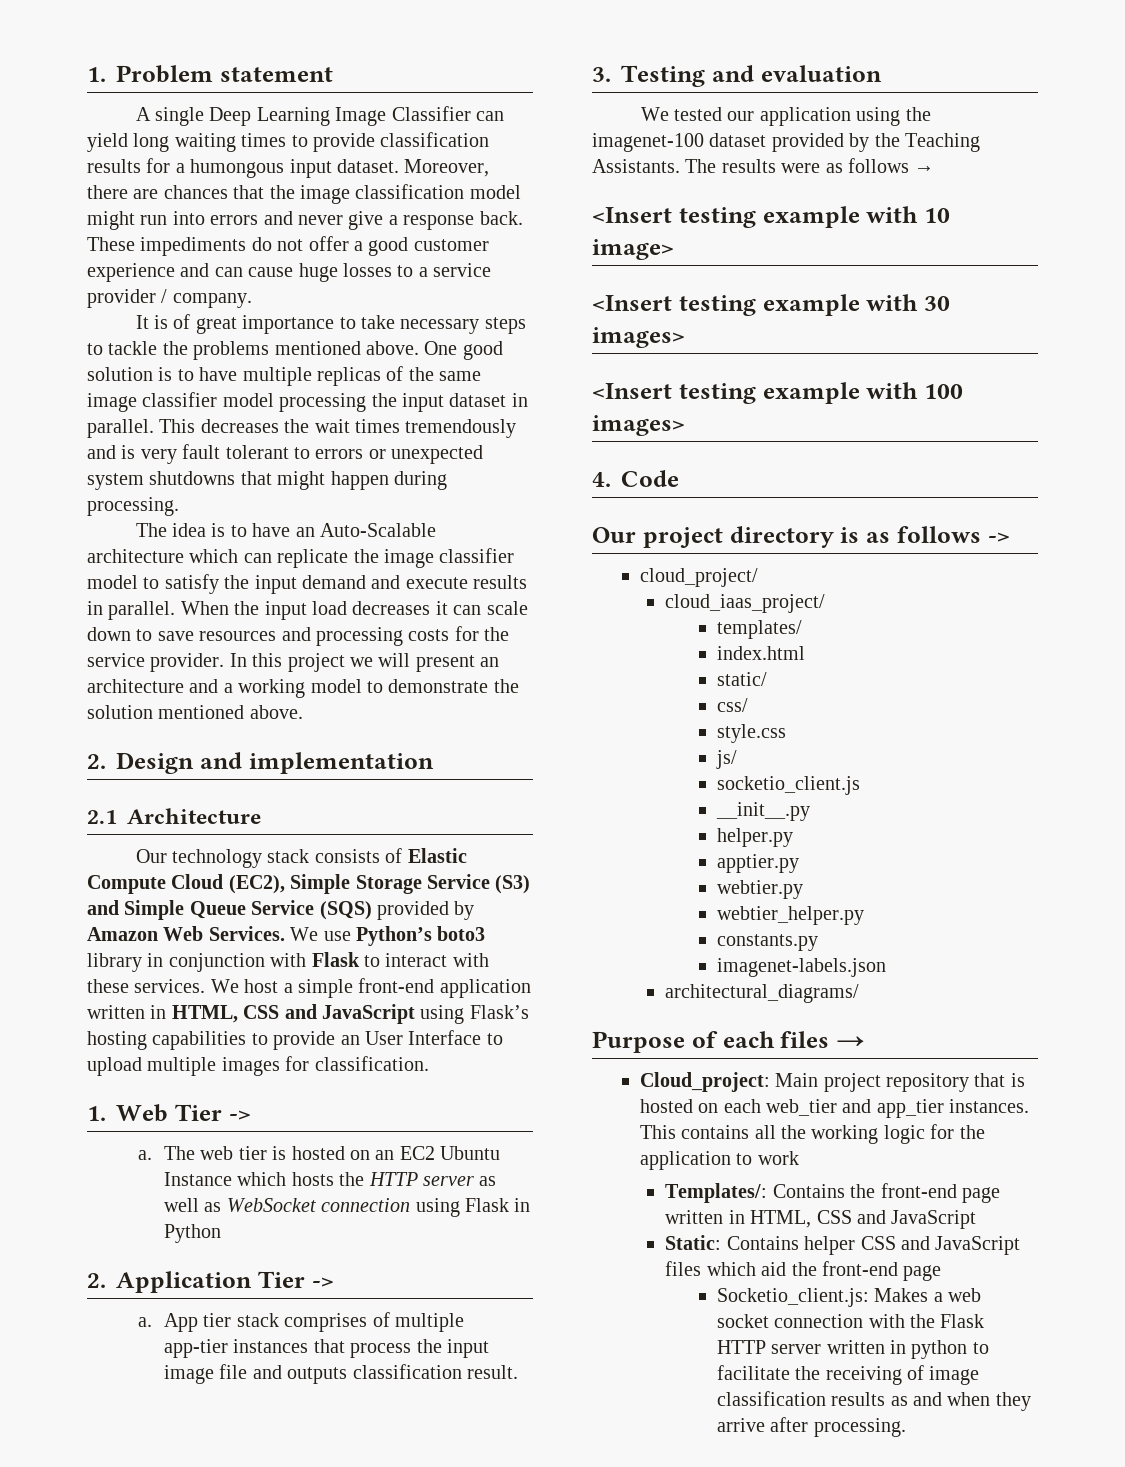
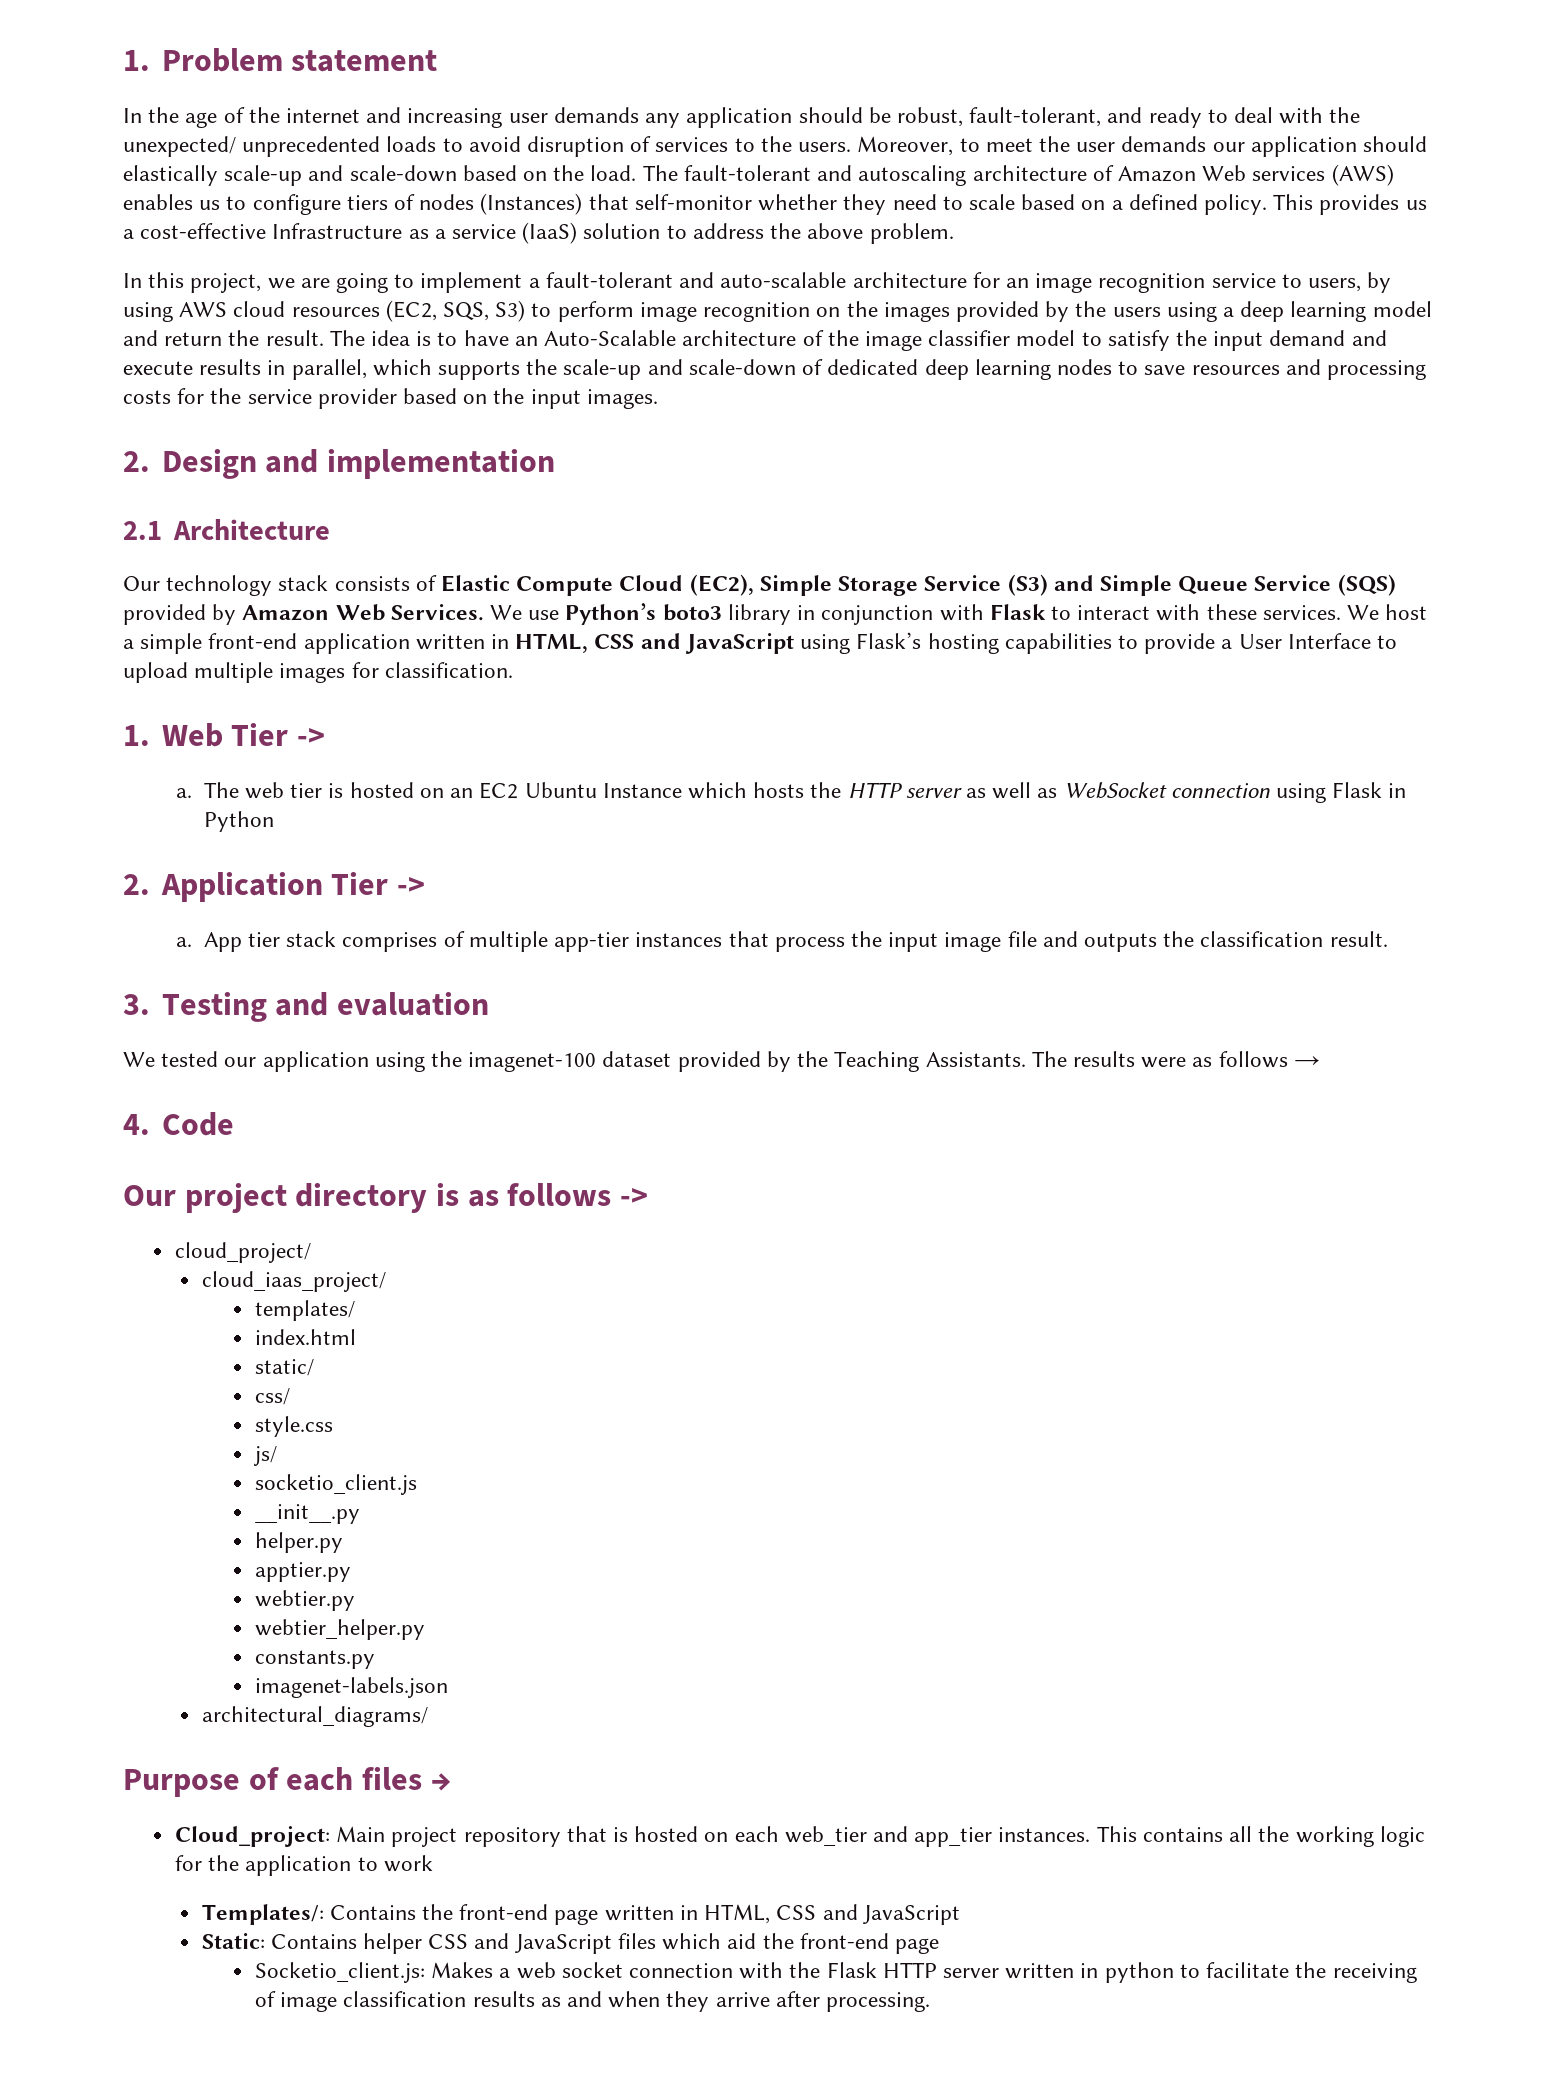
[135,106,504,126] [87,132,490,152] [87,158,490,178] [87,184,521,204] [87,211,523,230] [87,236,489,256] [87,263,492,282] [87,289,252,308] [135,314,526,334] [87,341,503,360] [87,366,482,386] [87,392,528,412] [87,419,517,438] [87,444,484,464] [87,471,447,490] [87,497,179,516] A single Deep Learning Image Classifier can yield long waiting times to provide classification results for a humongous input dataset. Moreover, there are chances that the image classification model might run into errors and never give a response back. These impediments do not offer a good customer experience and can cause huge losses to a service provider / company. // It is of great importance to take necessary steps to tackle the problems mentioned above. One good solution is to have multiple replicas of the same image classifier model processing the input dataset in parallel. This decreases the wait times tremendously and is very fault tolerant to errors or unexpected system shutdowns that might happen during processing. // -> [123,107,1361,128] [123,136,1427,157] [123,164,1394,186] [123,193,1427,215] [123,222,954,244] [123,272,1392,293] [123,300,1432,322] [123,330,324,346] In the age of the internet and increasing user demands any application should be robust, fault-tolerant, and ready to deal with the unexpected/ unprecedented loads to avoid disruption of services to the users. Moreover, to meet the user demands our application should elastically scale-up and scale-down based on the load. The fault-tolerant and autoscaling architecture of Amazon Web services (AWS) enables us to configure tiers of nodes (Instances) that self-monitor whether they need to scale based on a defined policy. This provides us a cost-effective Infrastructure as a service (IaaS) solution to address the above problem. // In this project, we are going to implement a fault-tolerant and auto-scalable architecture for an image recognition service to users, by using AWS cloud resources (EC2, SQS, S3) to perform image recognition on the images provided by the users using a deep learning model and return the result.
[189,549,349,568] which can replicate -> [802,330,824,346] of
[108,601,528,620] [87,627,131,641] parallel. When the input load decreases it can scale down -> [291,359,1112,380] parallel, which supports the scale-up and scale-down of dedicated deep learning nodes
[150,653,500,672] [87,679,519,698] [87,705,303,719] provider. In this project we will present an architecture and a working model to demonstrate the solution mentioned above. -> [317,388,658,409] provider based on the input images.
[340,1035,360,1045] an -> [1221,639,1233,649] a
(348, 1375) none -> [1163,931,1195,947] the
[592,206,950,228] [592,239,674,260] [592,294,950,316] [592,327,685,348] [592,382,963,404] [592,415,685,436] // <Insert testing example with 10 image> // <Insert testing example with 30 images> // <Insert testing example with 100 images> -> (1320, 1061) none

